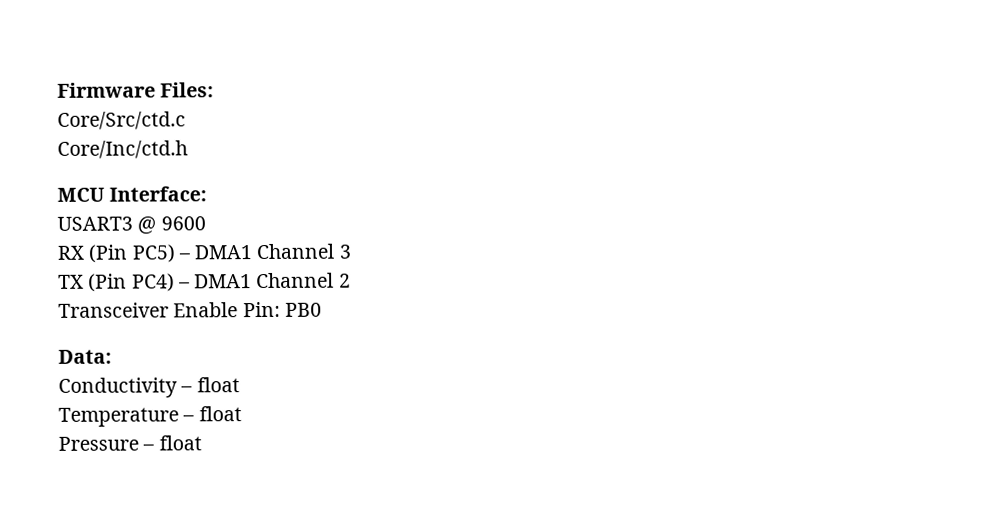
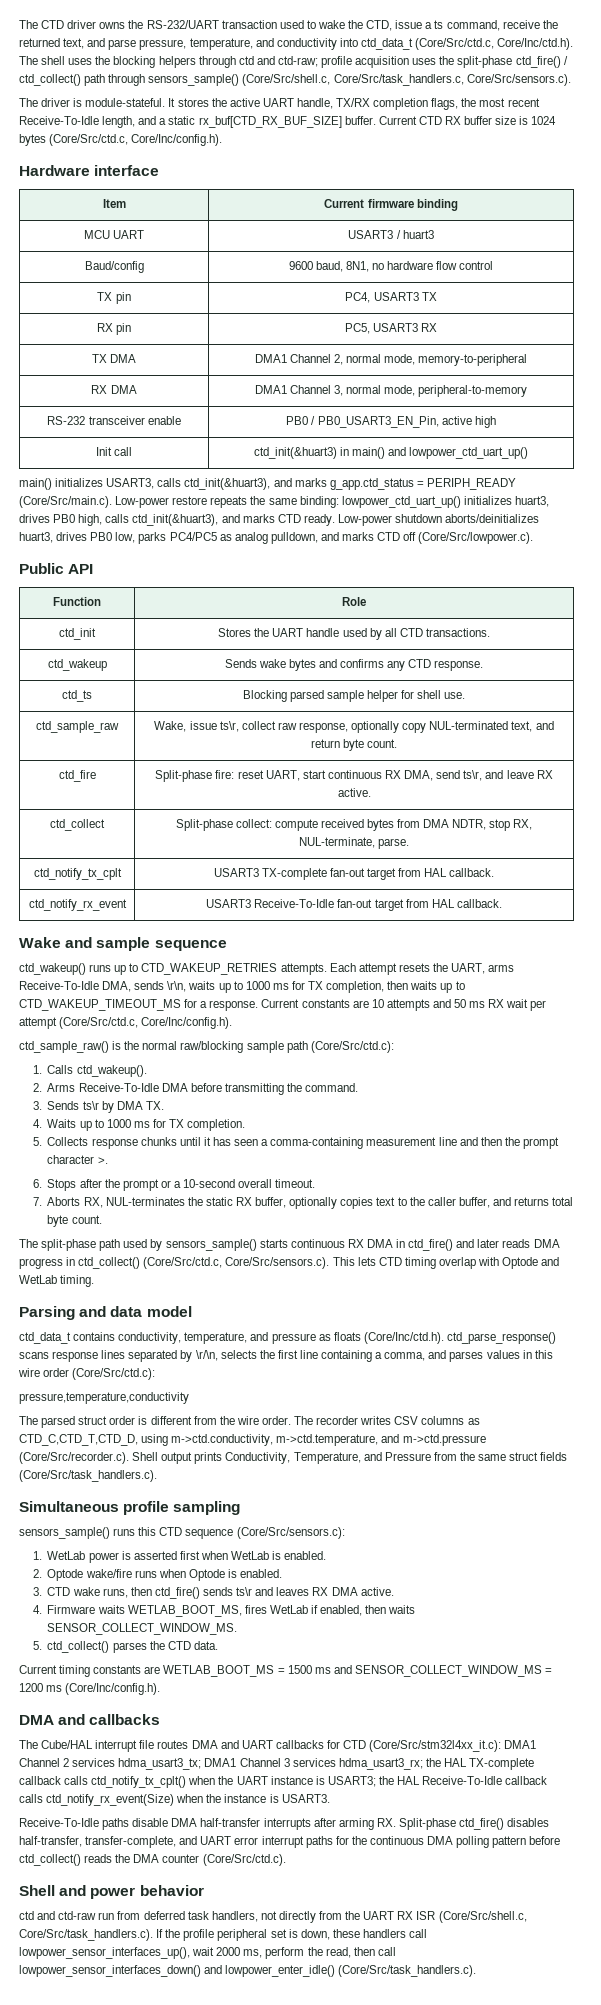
[57,82,215,98] [57,111,186,130] [57,140,188,159] [57,186,208,202] [57,216,206,235] [57,243,351,263] [58,272,351,292] [58,301,322,318] [58,349,112,364] [58,377,240,398] [58,406,242,427] [58,435,202,451] Firmware Files: // Core/Src/ctd.c // Core/Inc/ctd.h // MCU Interface: // USART3 @ 9600 // RX (Pin PC5) – DMA1 Channel 3 // TX (Pin PC4) – DMA1 Channel 2 // Transceiver Enable Pin: PB0 // Data: // Conductivity – float // Temperature – float // Pressure – float -> [19,20,558,31] [19,38,574,50] [19,56,568,68] [19,74,571,86] [19,98,540,110] [19,116,557,128] [19,134,223,146] [19,165,160,176] [102,199,126,208] [324,199,458,211] [83,230,145,239] [348,230,434,239] [84,261,144,273] [288,261,494,272] [97,292,131,304] [345,292,437,303] [96,323,132,335] [344,323,438,334] [91,354,137,363] [254,354,528,366] [91,385,137,394] [254,385,528,397] [47,416,181,425] [286,416,496,428] [95,447,133,456] [253,447,529,459] [19,478,516,490] [19,496,549,508] [19,514,540,526] [19,532,534,544] [19,563,94,574] [53,597,101,606] [342,597,367,606] [59,628,96,640] [218,628,490,640] [47,659,107,671] [224,659,484,671] [62,690,92,702] [242,690,466,702] [36,721,119,733] [154,721,554,733] [310,739,398,751] [58,770,96,782] [155,770,553,782] [337,788,371,797] [50,819,105,831] [175,819,533,831] [298,837,410,849] [33,868,122,880] [213,868,495,880] [28,899,127,911] [206,899,502,911] [19,937,227,951] [19,963,515,975] [19,981,465,993] [19,999,547,1011] [19,1017,233,1029] [19,1041,394,1053] [32,1065,147,1077] [32,1083,359,1095] [32,1101,164,1113] [32,1119,246,1131] [32,1137,559,1149] [47,1155,108,1164] [32,1179,316,1191] [32,1197,574,1209] [47,1215,102,1227] [19,1239,560,1251] [19,1257,560,1269] [19,1275,95,1287] [19,1306,192,1320] [19,1332,556,1344] [19,1350,553,1362] [18,1368,156,1380] [19,1392,189,1404] [19,1416,480,1428] [19,1434,486,1446] [19,1452,568,1464] [19,1470,157,1482] [19,1501,241,1515] [19,1527,345,1539] [32,1551,327,1563] [32,1569,283,1581] [32,1587,394,1599] [32,1605,416,1617] [47,1623,238,1635] [32,1641,218,1653] [19,1665,553,1677] [19,1683,161,1695] [19,1714,161,1725] [19,1740,537,1752] [19,1758,535,1770] [19,1776,548,1788] [19,1794,330,1806] [19,1818,550,1830] [19,1836,561,1848] [19,1854,286,1866] [19,1885,204,1899] [19,1911,527,1923] [19,1929,428,1941] [19,1947,396,1959] [19,1965,477,1977] The CTD driver owns the RS-232/UART transaction used to wake the CTD, issue a ts command, receive the returned text, and parse pressure, temperature, and conductivity into ctd_data_t (Core/Src/ctd.c, Core/Inc/ctd.h). The shell uses the blocking helpers through ctd and ctd-raw; profile acquisition uses the split-phase ctd_fire() / ctd_collect() path through sensors_sample() (Core/Src/shell.c, Core/Src/task_handlers.c, Core/Src/sensors.c). // The driver is module-stateful. It stores the active UART handle, TX/RX completion flags, the most recent Receive-To-Idle length, and a static rx_buf[CTD_RX_BUF_SIZE] buffer. Current CTD RX buffer size is 1024 bytes (Core/Src/ctd.c, Core/Inc/config.h). // Hardware interface // Item | Current firmware binding // MCU UART | USART3 / huart3 // Baud/config | 9600 baud, 8N1, no hardware flow control // TX pin | PC4, USART3 TX // RX pin | PC5, USART3 RX // TX DMA | DMA1 Channel 2, normal mode, memory-to-peripheral // RX DMA | DMA1 Channel 3, normal mode, peripheral-to-memory // RS-232 transceiver enable | PB0 / PB0_USART3_EN_Pin, active high // Init call | ctd_init(&huart3) in main() and lowpower_ctd_uart_up() // main() initializes USART3, calls ctd_init(&huart3), and marks g_app.ctd_status = PERIPH_READY (Core/Src/main.c). Low-power restore repeats the same binding: lowpower_ctd_uart_up() initializes huart3, drives PB0 high, calls ctd_init(&huart3), and marks CTD ready. Low-power shutdown aborts/deinitializes huart3, drives PB0 low, parks PC4/PC5 as analog pulldown, and marks CTD off (Core/Src/lowpower.c). // Public API // Function | Role // ctd_init | Stores the UART handle used by all CTD transactions. // ctd_wakeup | Sends wake bytes and confirms any CTD response. // ctd_ts | Blocking parsed sample helper for shell use. // ctd_sample_raw | Wake, issue ts\r, collect raw response, optionally copy NUL-terminated text, and return byte count. // ctd_fire | Split-phase fire: reset UART, start continuous RX DMA, send ts\r, and leave RX active. // ctd_collect | Split-phase collect: compute received bytes from DMA NDTR, stop RX, NUL-terminate, parse. // ctd_notify_tx_cplt | USART3 TX-complete fan-out target from HAL callback. // ctd_notify_rx_event | USART3 Receive-To-Idle fan-out target from HAL callback. // Wake and sample sequence // ctd_wakeup() runs up to CTD_WAKEUP_RETRIES attempts. Each attempt resets the UART, arms Receive-To-Idle DMA, sends \r\n, waits up to 1000 ms for TX completion, then waits up to CTD_WAKEUP_TIMEOUT_MS for a response. Current constants are 10 attempts and 50 ms RX wait per attempt (Core/Src/ctd.c, Core/Inc/config.h). // ctd_sample_raw() is the normal raw/blocking sample path (Core/Src/ctd.c): // 1. Calls ctd_wakeup(). // 2. Arms Receive-To-Idle DMA before transmitting the command. // 3. Sends ts\r by DMA TX. // 4. Waits up to 1000 ms for TX completion. // 5. Collects response chunks until it has seen a comma-containing measurement line and then the prompt character >. // 6. Stops after the prompt or a 10-second overall timeout. // 7. Aborts RX, NUL-terminates the static RX buffer, optionally copies text to the caller buffer, and returns total byte count. // The split-phase path used by sensors_sample() starts continuous RX DMA in ctd_fire() and later reads DMA progress in ctd_collect() (Core/Src/ctd.c, Core/Src/sensors.c). This lets CTD timing overlap with Optode and WetLab timing. // Parsing and data model // ctd_data_t contains conductivity, temperature, and pressure as floats (Core/Inc/ctd.h). ctd_parse_response() scans response lines separated by \r/\n, selects the first line containing a comma, and parses values in this wire order (Core/Src/ctd.c): // pressure,temperature,conductivity // The parsed struct order is different from the wire order. The recorder writes CSV columns as CTD_C,CTD_T,CTD_D, using m->ctd.conductivity, m->ctd.temperature, and m->ctd.pressure (Core/Src/recorder.c). Shell output prints Conductivity, Temperature, and Pressure from the same struct fields (Core/Src/task_handlers.c). // Simultaneous profile sampling // sensors_sample() runs this CTD sequence (Core/Src/sensors.c): // 1. WetLab power is asserted first when WetLab is enabled. // 2. Optode wake/fire runs when Optode is enabled. // 3. CTD wake runs, then ctd_fire() sends ts\r and leaves RX DMA active. // 4. Firmware waits WETLAB_BOOT_MS, fires WetLab if enabled, then waits SENSOR_COLLECT_WINDOW_MS. // 5. ctd_collect() parses the CTD data. // Current timing constants are WETLAB_BOOT_MS = 1500 ms and SENSOR_COLLECT_WINDOW_MS = 1200 ms (Core/Inc/config.h). // DMA and callbacks // The Cube/HAL interrupt file routes DMA and UART callbacks for CTD (Core/Src/stm32l4xx_it.c): DMA1 Channel 2 services hdma_usart3_tx; DMA1 Channel 3 services hdma_usart3_rx; the HAL TX-complete callback calls ctd_notify_tx_cplt() when the UART instance is USART3; the HAL Receive-To-Idle callback calls ctd_notify_rx_event(Size) when the instance is USART3. // Receive-To-Idle paths disable DMA half-transfer interrupts after arming RX. Split-phase ctd_fire() disables half-transfer, transfer-complete, and UART error interrupt paths for the continuous DMA polling pattern before ctd_collect() reads the DMA counter (Core/Src/ctd.c). // Shell and power behavior // ctd and ctd-raw run from deferred task handlers, not directly from the UART RX ISR (Core/Src/shell.c, Core/Src/task_handlers.c). If the profile peripheral set is down, these handlers call lowpower_sensor_interfaces_up(), wait 2000 ms, perform the read, then call lowpower_sensor_interfaces_down() and lowpower_enter_idle() (Core/Src/task_handlers.c).

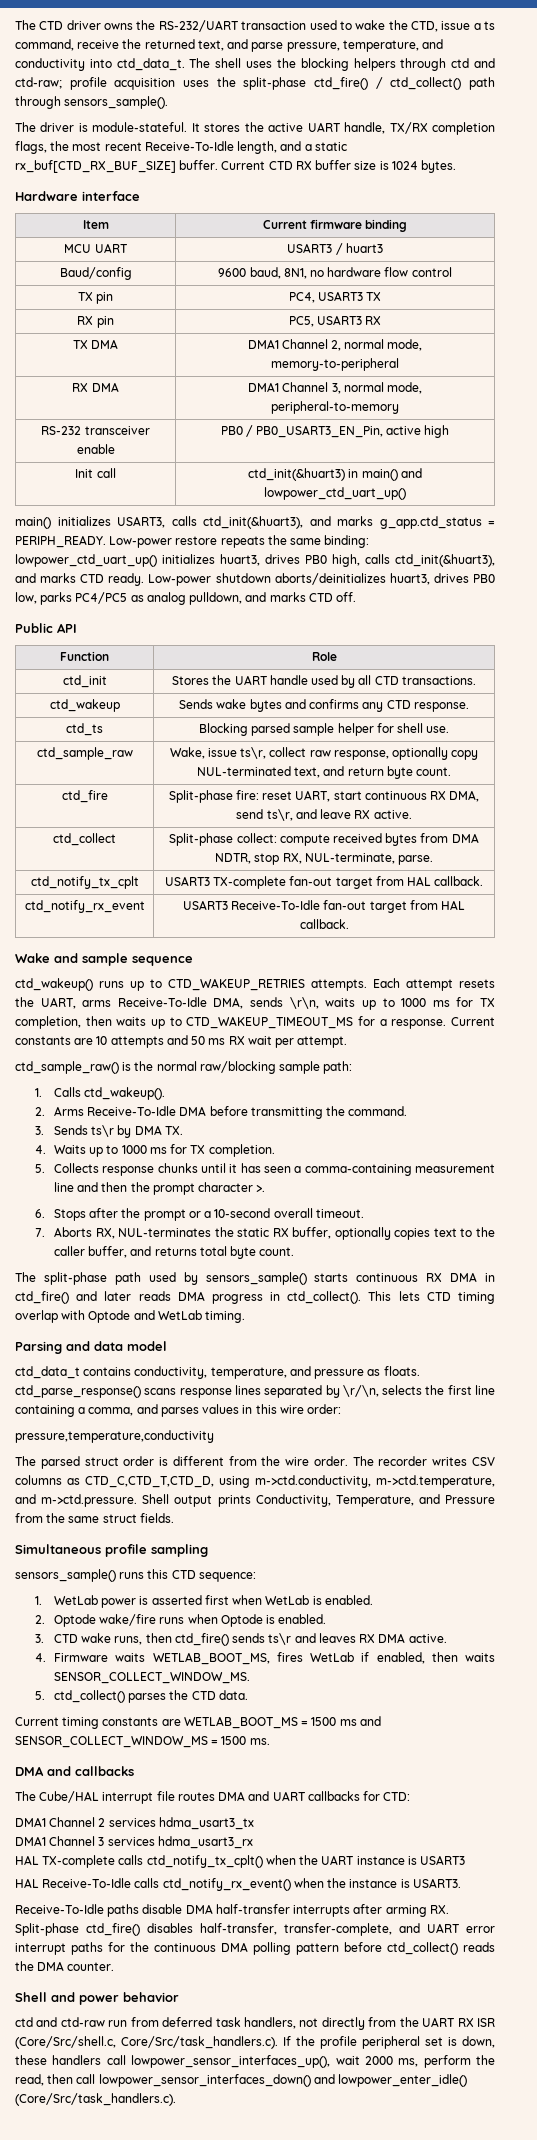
[360,38,574,50] ctd_data_t (Core/Src/ctd.c, Core/Inc/ctd.h). -> [116,58,185,71] ctd_data_t.
[148,74,571,86] sensors_sample() (Core/Src/shell.c, Core/Src/task_handlers.c, Core/Src/sensors.c). -> [64,96,169,109] sensors_sample().
[19,134,223,146] bytes (Core/Src/ctd.c, Core/Inc/config.h). -> [421,160,457,173] bytes.
[426,478,516,490] [19,496,112,508] PERIPH_READY (Core/Src/main.c). -> [15,535,106,548] PERIPH_READY.
[403,532,534,544] off (Core/Src/lowpower.c). -> [336,592,357,602] off.
[19,1017,233,1029] attempt (Core/Src/ctd.c, Core/Inc/config.h). -> [297,1036,348,1048] attempt.
[286,1041,394,1053] path (Core/Src/ctd.c): -> [323,1061,353,1074] path:
[78,1257,330,1269] ctd_collect() (Core/Src/ctd.c, Core/Src/sensors.c). -> [287,1291,362,1304] ctd_collect().
[333,1332,444,1344] floats (Core/Inc/ctd.h). -> [383,1366,420,1376] floats.
[43,1368,156,1380] order (Core/Src/ctd.c): -> [307,1404,342,1414] order:
[402,1434,486,1446] [19,1452,129,1464] m->ctd.pressure (Core/Src/recorder.c). -> [41,1494,138,1507] m->ctd.pressure.
[540,1452,568,1461] [19,1470,157,1482] fields (Core/Src/task_handlers.c). -> [139,1513,174,1523] fields.
[185,1527,345,1539] sequence (Core/Src/sensors.c): -> [198,1572,256,1582] sequence:
[19,1683,161,1695] 1200 ms (Core/Inc/config.h). -> [221,1736,270,1745] 1500 ms.
[343,1740,502,1752] CTD (Core/Src/stm32l4xx_it.c): -> [383,1792,411,1801] CTD: //
[118,1758,202,1770] hdma_usart3_tx; -> [158,1817,254,1830] hdma_usart3_tx //
[338,1758,441,1770] hdma_usart3_rx; the -> [157,1836,253,1849] hdma_usart3_rx //
[19,1776,61,1785] callback -> (116, 1861) none
[327,1776,548,1787] [19,1794,175,1806] USART3; the HAL Receive-To-Idle callback calls ctd_notify_rx_event(Size) -> [420,1855,466,1865] [15,1878,291,1891] USART3 // HAL Receive-To-Idle calls ctd_notify_rx_event()
[162,1854,286,1866] counter (Core/Src/ctd.c). -> [67,1962,115,1971] counter.

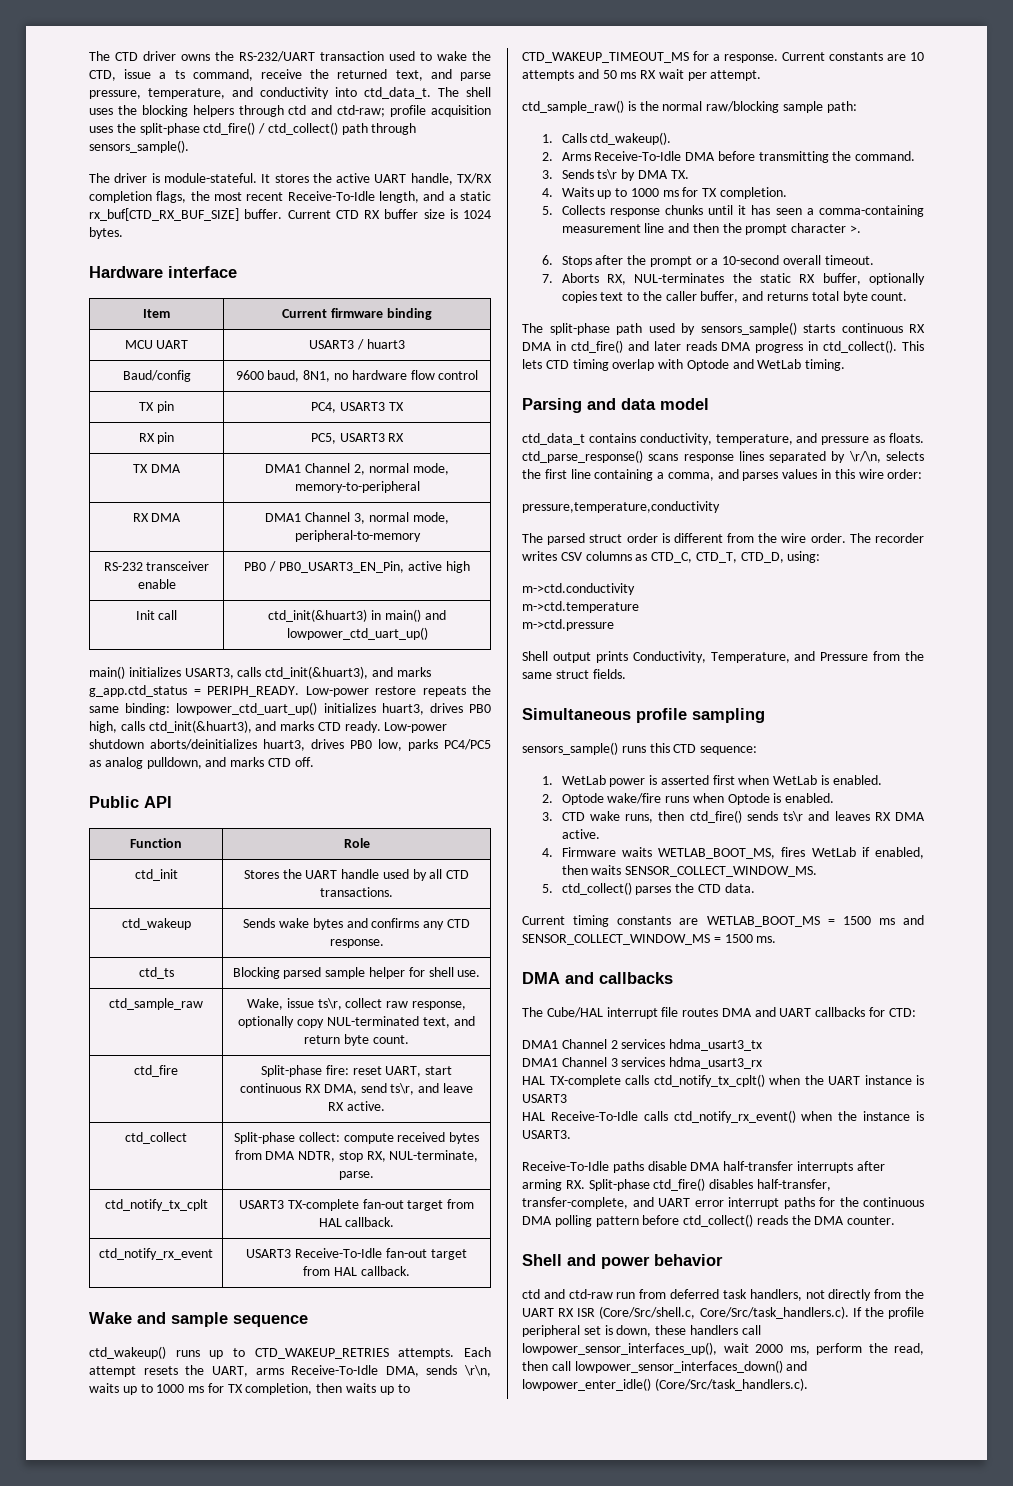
[85,1475,495,1488] [15,1494,138,1507] CTD_C,CTD_T,CTD_D, using m->ctd.conductivity, m->ctd.temperature, and m->ctd.pressure. -> [651,551,821,563] [522,583,635,595] [522,601,639,613] [522,619,614,631] CTD_C, CTD_T, CTD_D, using: // m->ctd.conductivity // m->ctd.temperature // m->ctd.pressure //

